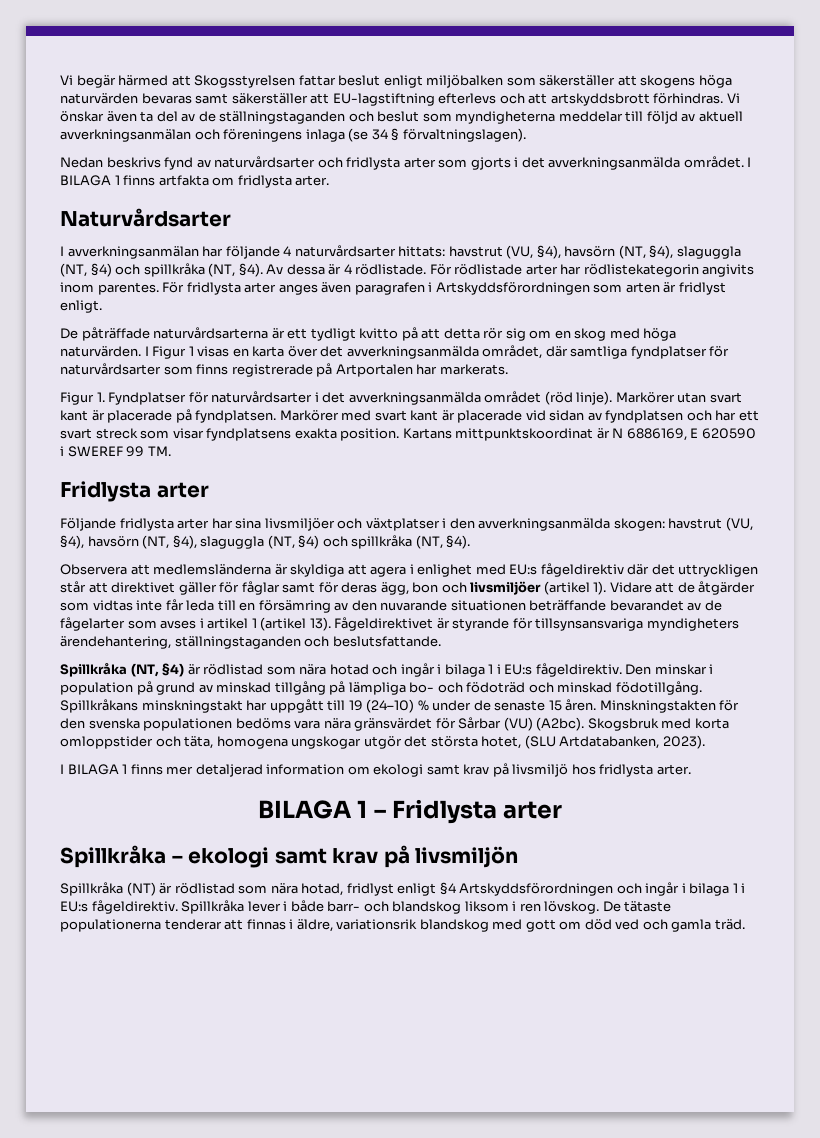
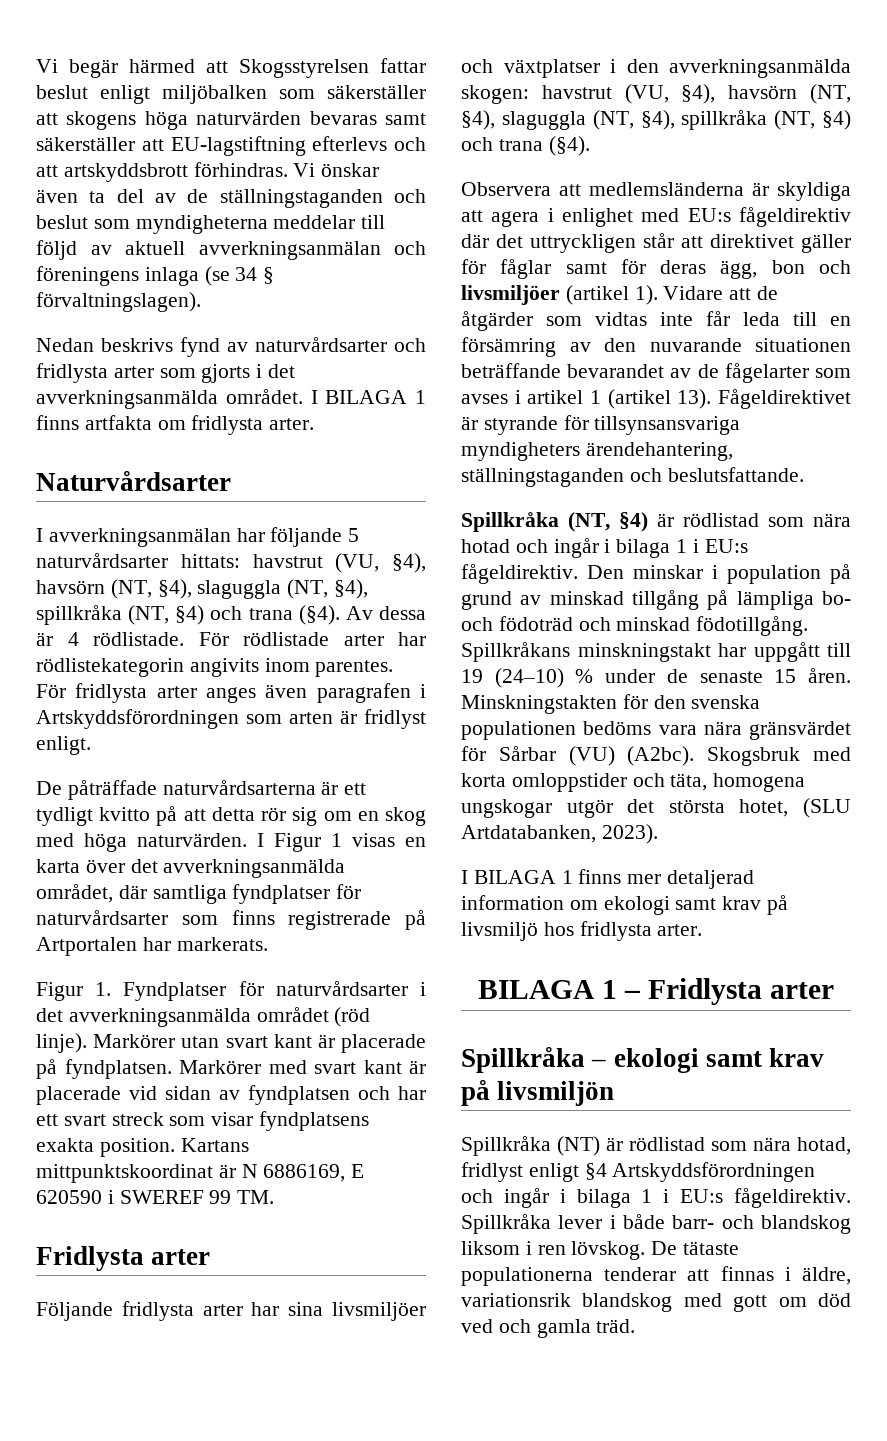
[283,246,292,256] 4 -> [348,528,360,542] 5
[90,263,263,277] §4) och spillkråka (NT, §4). -> [334,579,369,599] [36,605,340,625] §4), spillkråka (NT, §4) och trana (§4).
[298,535,471,549] §4) och spillkråka (NT, §4). -> [640,110,851,130] [461,136,590,156] §4), spillkråka (NT, §4) och trana (§4).

